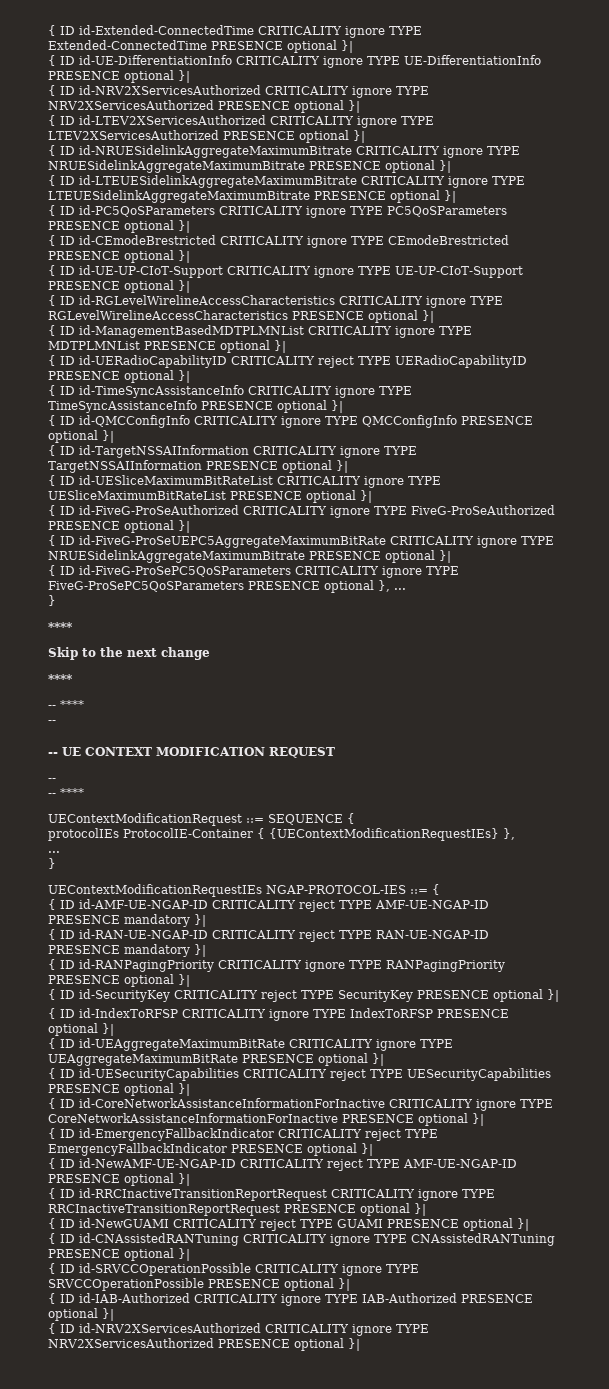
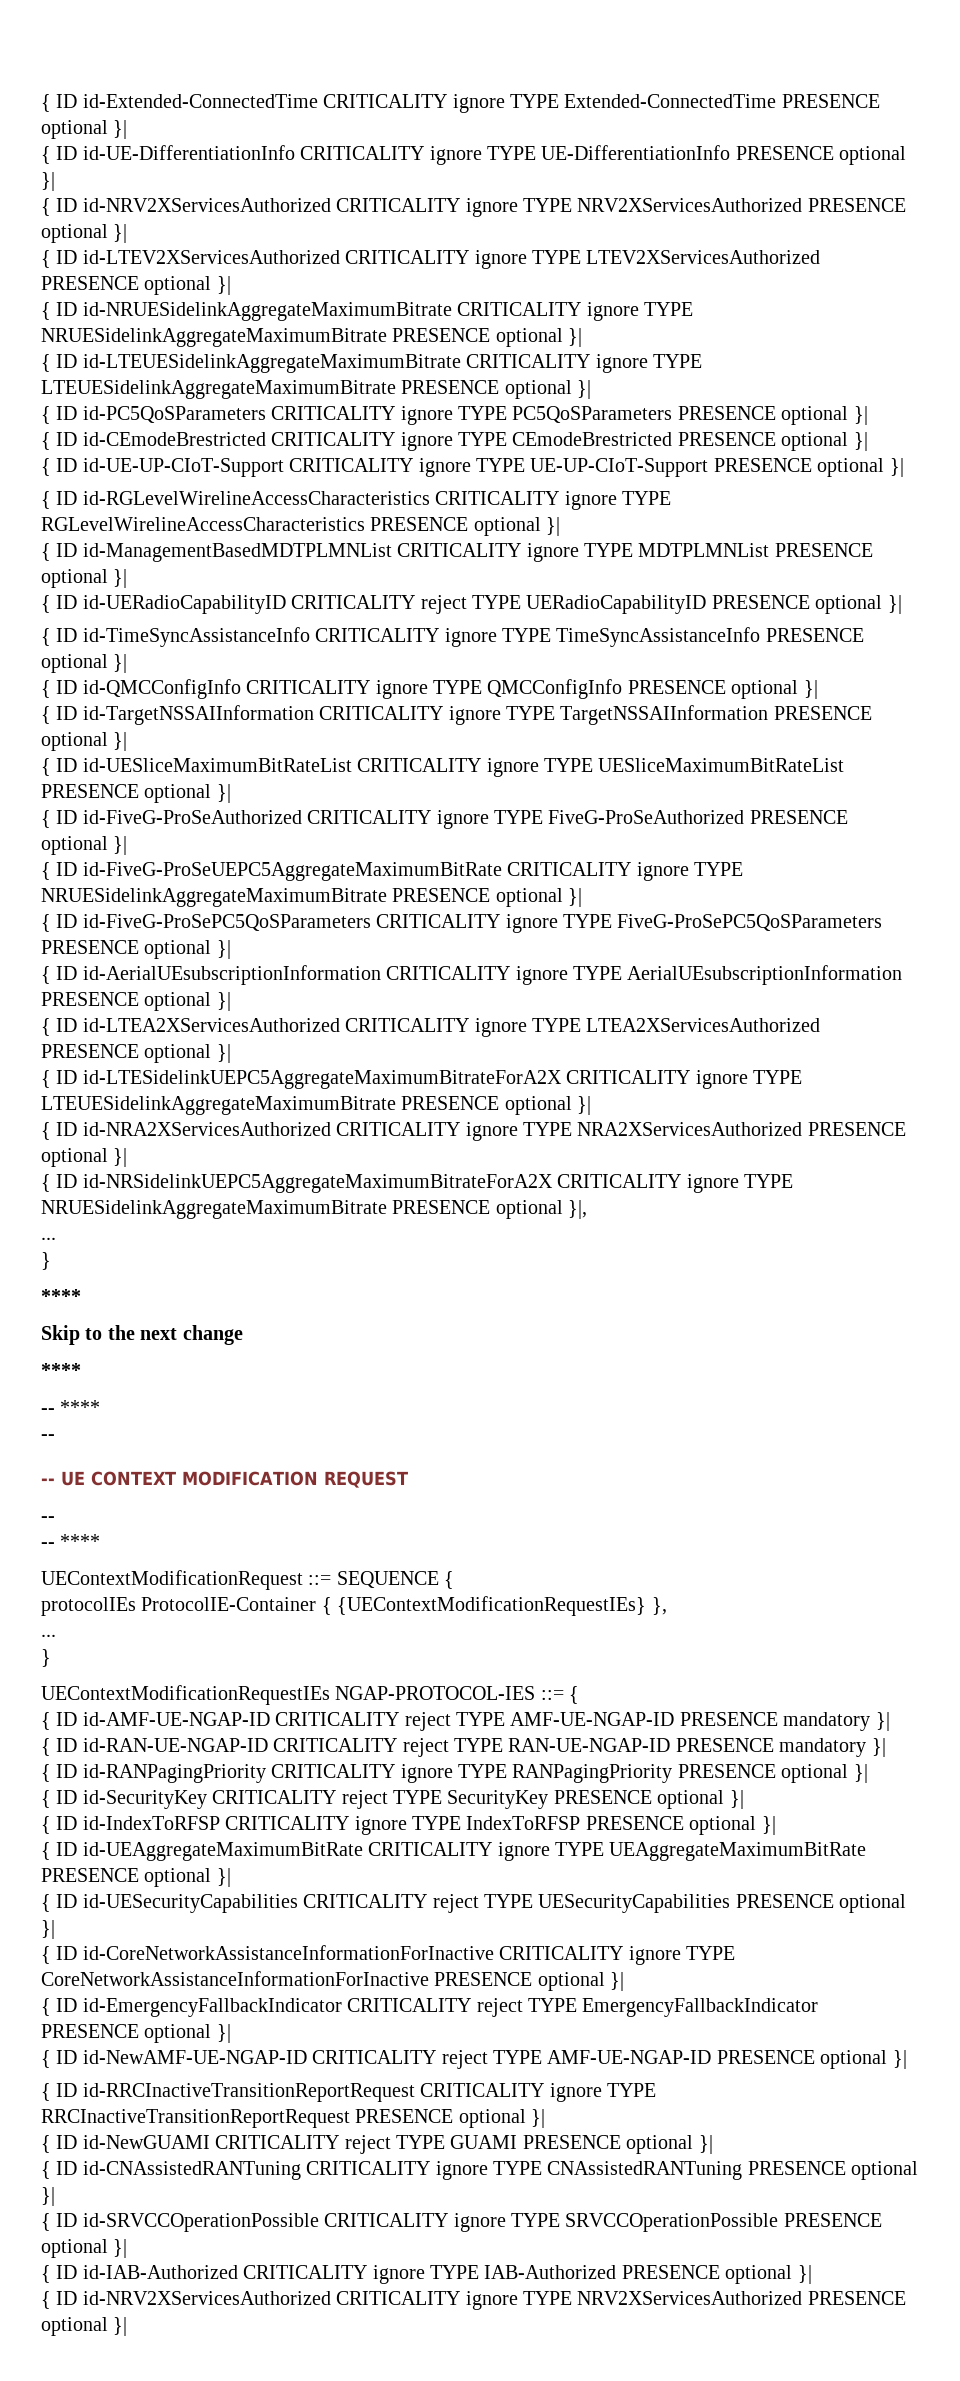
[378,580,390,592] }, -> [216,940,231,959] [41,965,903,985] [41,992,231,1011] [41,1018,821,1037] [41,1044,231,1063] [41,1070,802,1089] [41,1096,592,1115] [41,1122,906,1141] [41,1148,128,1167] [41,1174,793,1193] [41,1200,588,1219] }| // { ID id-AerialUEsubscriptionInformation CRITICALITY ignore TYPE AerialUEsubscriptionInformation PRESENCE optional }| // { ID id-LTEA2XServicesAuthorized CRITICALITY ignore TYPE LTEA2XServicesAuthorized PRESENCE optional }| // { ID id-LTESidelinkUEPC5AggregateMaximumBitrateForA2X CRITICALITY ignore TYPE LTEUESidelinkAggregateMaximumBitrate PRESENCE optional }| // { ID id-NRA2XServicesAuthorized CRITICALITY ignore TYPE NRA2XServicesAuthorized PRESENCE optional }| // { ID id-NRSidelinkUEPC5AggregateMaximumBitrateForA2X CRITICALITY ignore TYPE NRUESidelinkAggregateMaximumBitrate PRESENCE optional }|, //

